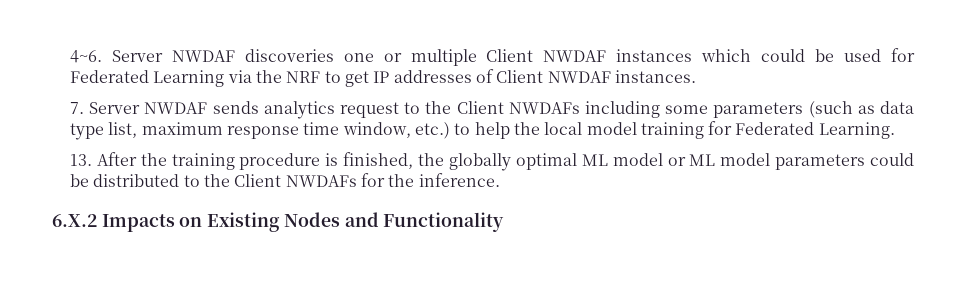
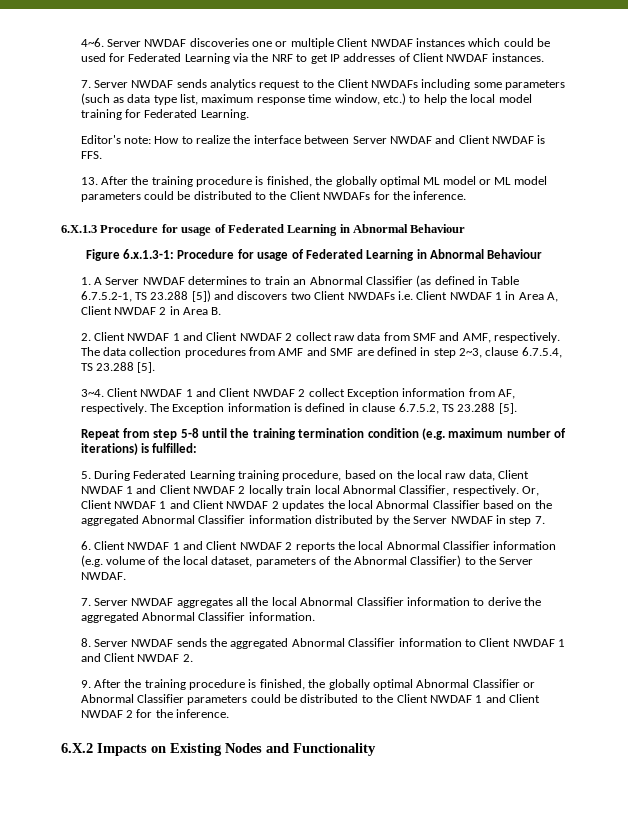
(895, 130) none -> [80,135,546,144] [80,151,102,159] // Editor's note: How to realize the interface between Server NWDAF and Client NWDAF is FFS.
(500, 180) none -> [61,224,466,236] [85,249,543,261] [80,275,520,287] [80,290,559,302] [80,306,222,315] [80,332,561,343] [80,347,562,358] [80,362,156,373] [80,388,516,399] [80,403,517,414] [80,428,567,440] [80,443,198,455] [80,470,530,481] [80,485,540,496] [80,500,552,511] [80,515,545,526] [80,541,557,552] [80,555,534,567] [80,572,126,580] [80,597,542,608] [80,612,315,623] [80,638,566,649] [80,653,193,662] [80,679,536,690] [80,694,541,705] [80,709,230,718] // 6.X.1.3 Procedure for usage of Federated Learning in Abnormal Behaviour // Figure 6.x.1.3-1: Procedure for usage of Federated Learning in Abnormal Behaviour // 1. A Server NWDAF determines to train an Abnormal Classifier (as defined in Table 6.7.5.2-1, TS 23.288 [5]) and discovers two Client NWDAFs i.e. Client NWDAF 1 in Area A, Client NWDAF 2 in Area B. // 2. Client NWDAF 1 and Client NWDAF 2 collect raw data from SMF and AMF, respectively. The data collection procedures from AMF and SMF are defined in step 2~3, clause 6.7.5.4, TS 23.288 [5]. // 3~4. Client NWDAF 1 and Client NWDAF 2 collect Exception information from AF, respectively. The Exception information is defined in clause 6.7.5.2, TS 23.288 [5]. // Repeat from step 5-8 until the training termination condition (e.g. maximum number of iterations) is fulfilled: // 5. During Federated Learning training procedure, based on the local raw data, Client NWDAF 1 and Client NWDAF 2 locally train local Abnormal Classifier, respectively. Or, Client NWDAF 1 and Client NWDAF 2 updates the local Abnormal Classifier based on the aggregated Abnormal Classifier information distributed by the Server NWDAF in step 7. // 6. Client NWDAF 1 and Client NWDAF 2 reports the local Abnormal Classifier information (e.g. volume of the local dataset, parameters of the Abnormal Classifier) to the Server NWDAF. // 7. Server NWDAF aggregates all the local Abnormal Classifier information to derive the aggregated Abnormal Classifier information. // 8. Server NWDAF sends the aggregated Abnormal Classifier information to Client NWDAF 1 and Client NWDAF 2. // 9. After the training procedure is finished, the globally optimal Abnormal Classifier or Abnormal Classifier parameters could be distributed to the Client NWDAF 1 and Client NWDAF 2 for the inference.

